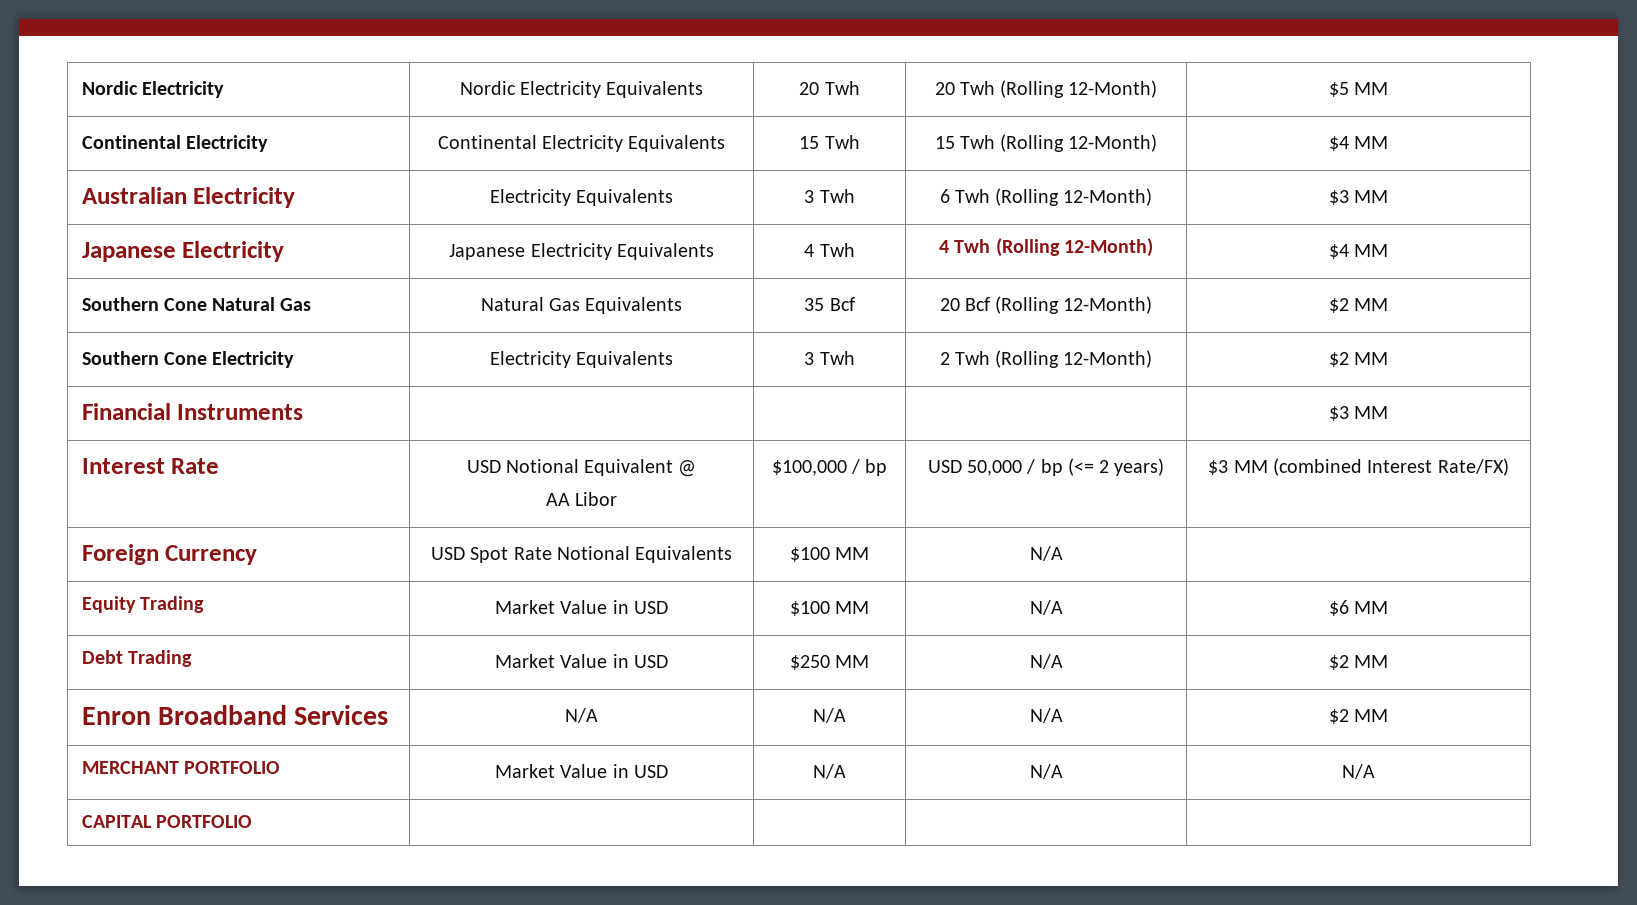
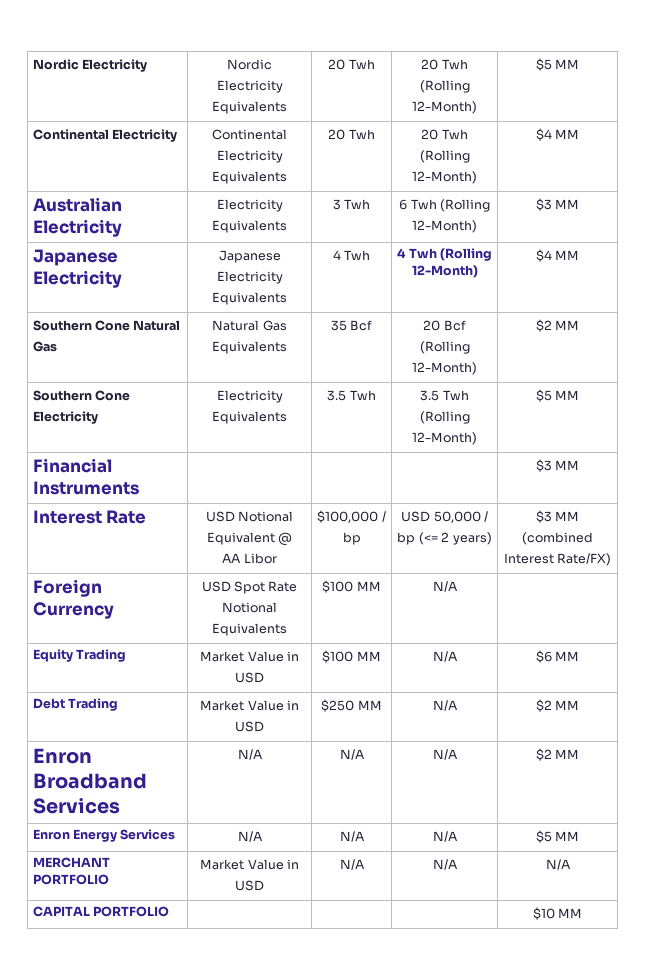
[799,135,860,149] [934,136,955,149] 15 Twh | 15 -> [328,129,375,140] [421,129,439,140] 20 Twh | 20
[804,351,855,365] [939,350,1153,368] [1328,352,1349,367] 3 Twh | 2 Twh (Rolling 12-Month) | $2 -> [327,390,376,401] [420,390,469,401] [419,411,470,424] [412,432,477,445] [535,389,552,402] 3.5 Twh | 3.5 Twh (Rolling 12-Month) | $5
(1389, 715) none -> [32,829,176,842] [237,831,263,842] [339,831,365,842] [432,831,458,842] [535,830,580,843] // Enron Energy Services | N/A | N/A | N/A | $5 MM
(252, 821) none -> [532,907,583,920] $10 MM

